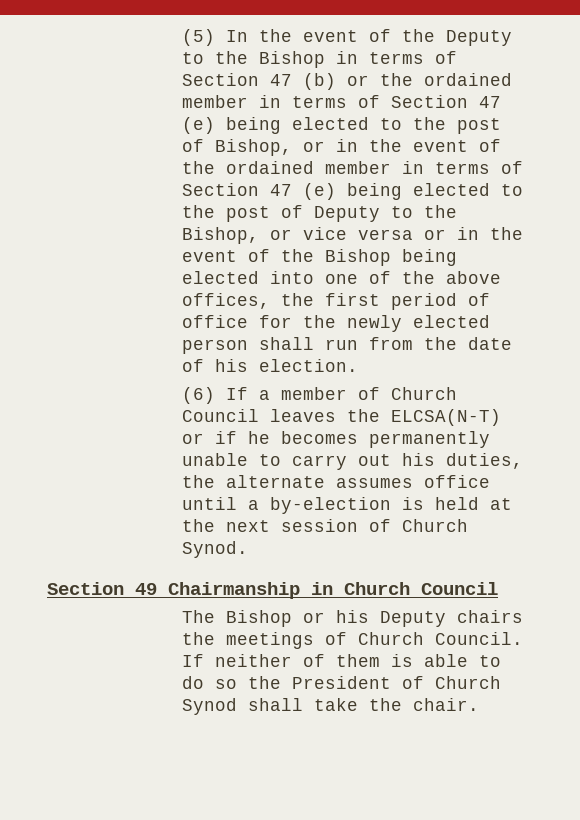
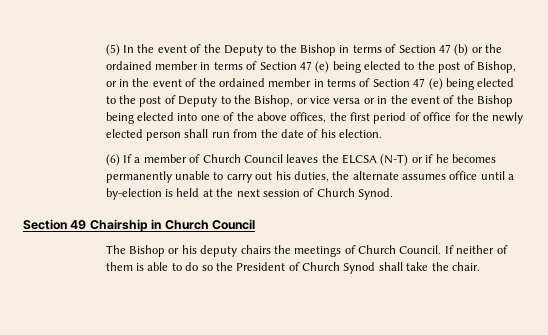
[391,409,502,426] ELCSA(N-T) -> [342,154,409,166] ELCSA (N-T)
[168,582,300,599] Chairmanship -> [89,219,148,232] Chairship
[380,611,447,627] Deputy -> [200,245,238,257] deputy

